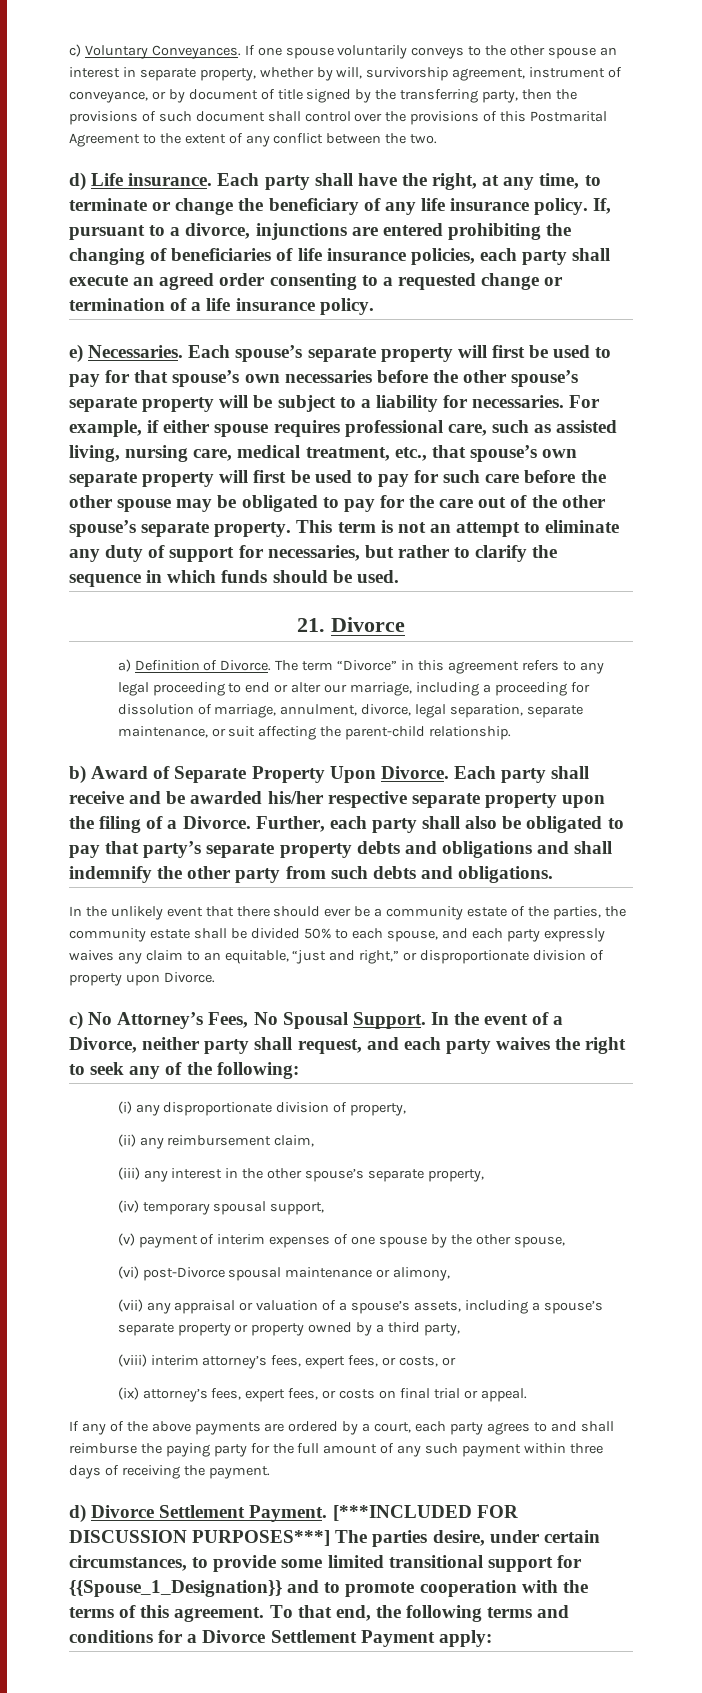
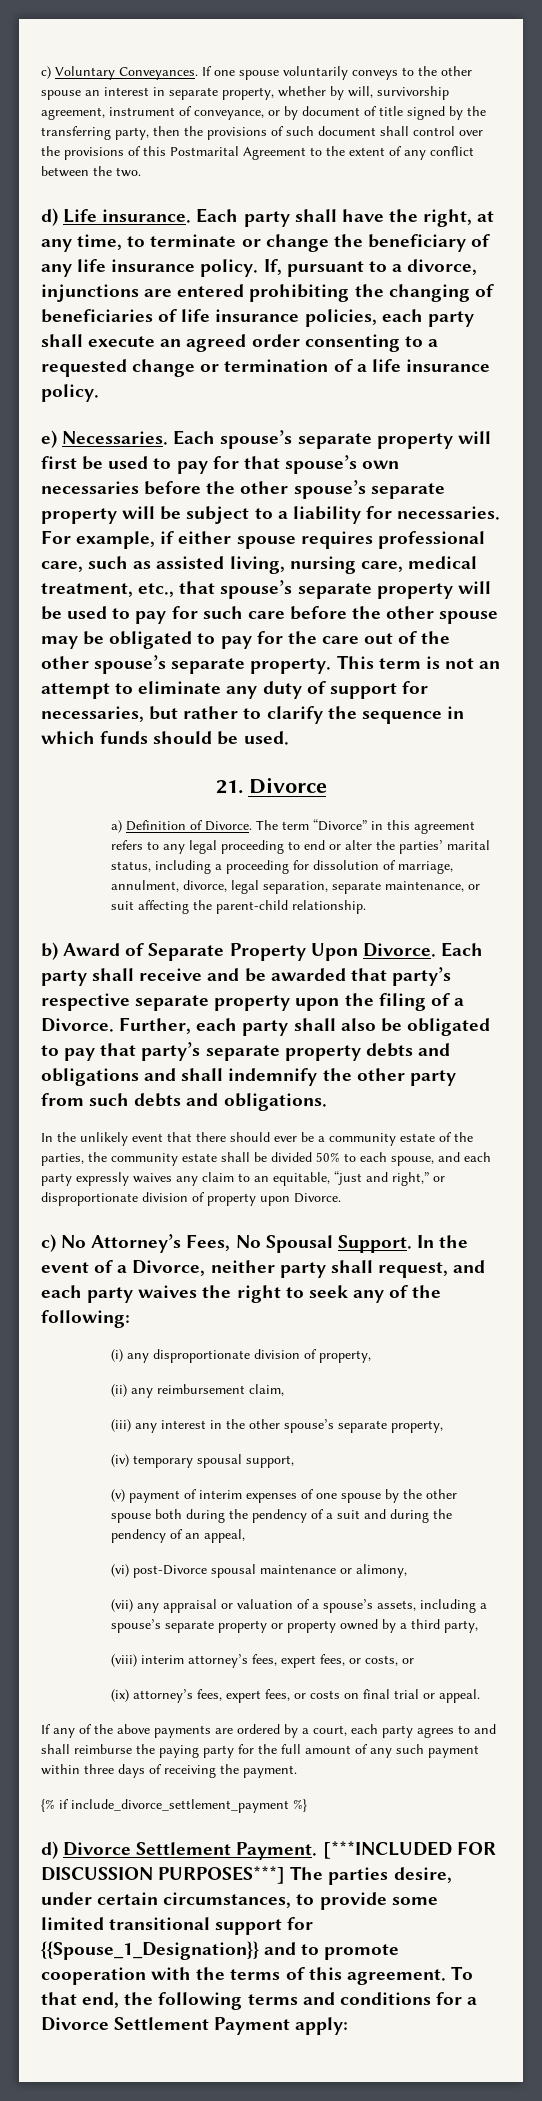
[542,449,578,458] [69,470,287,487] own separate property will first -> [297,581,491,599] separate property will
[324,682,413,696] our marriage, -> [376,840,491,854] [111,861,152,872] the parties’ marital status,
[267,791,324,804] his/her -> [350,967,451,986] that party’s
[513,1236,565,1248] spouse, -> [111,1509,453,1523] [111,1529,246,1543] spouse both during the pendency of a suit and during the pendency of an appeal,
(270, 1472) none -> [41,1799,307,1813] // {% if include_divorce_settlement_payment %}

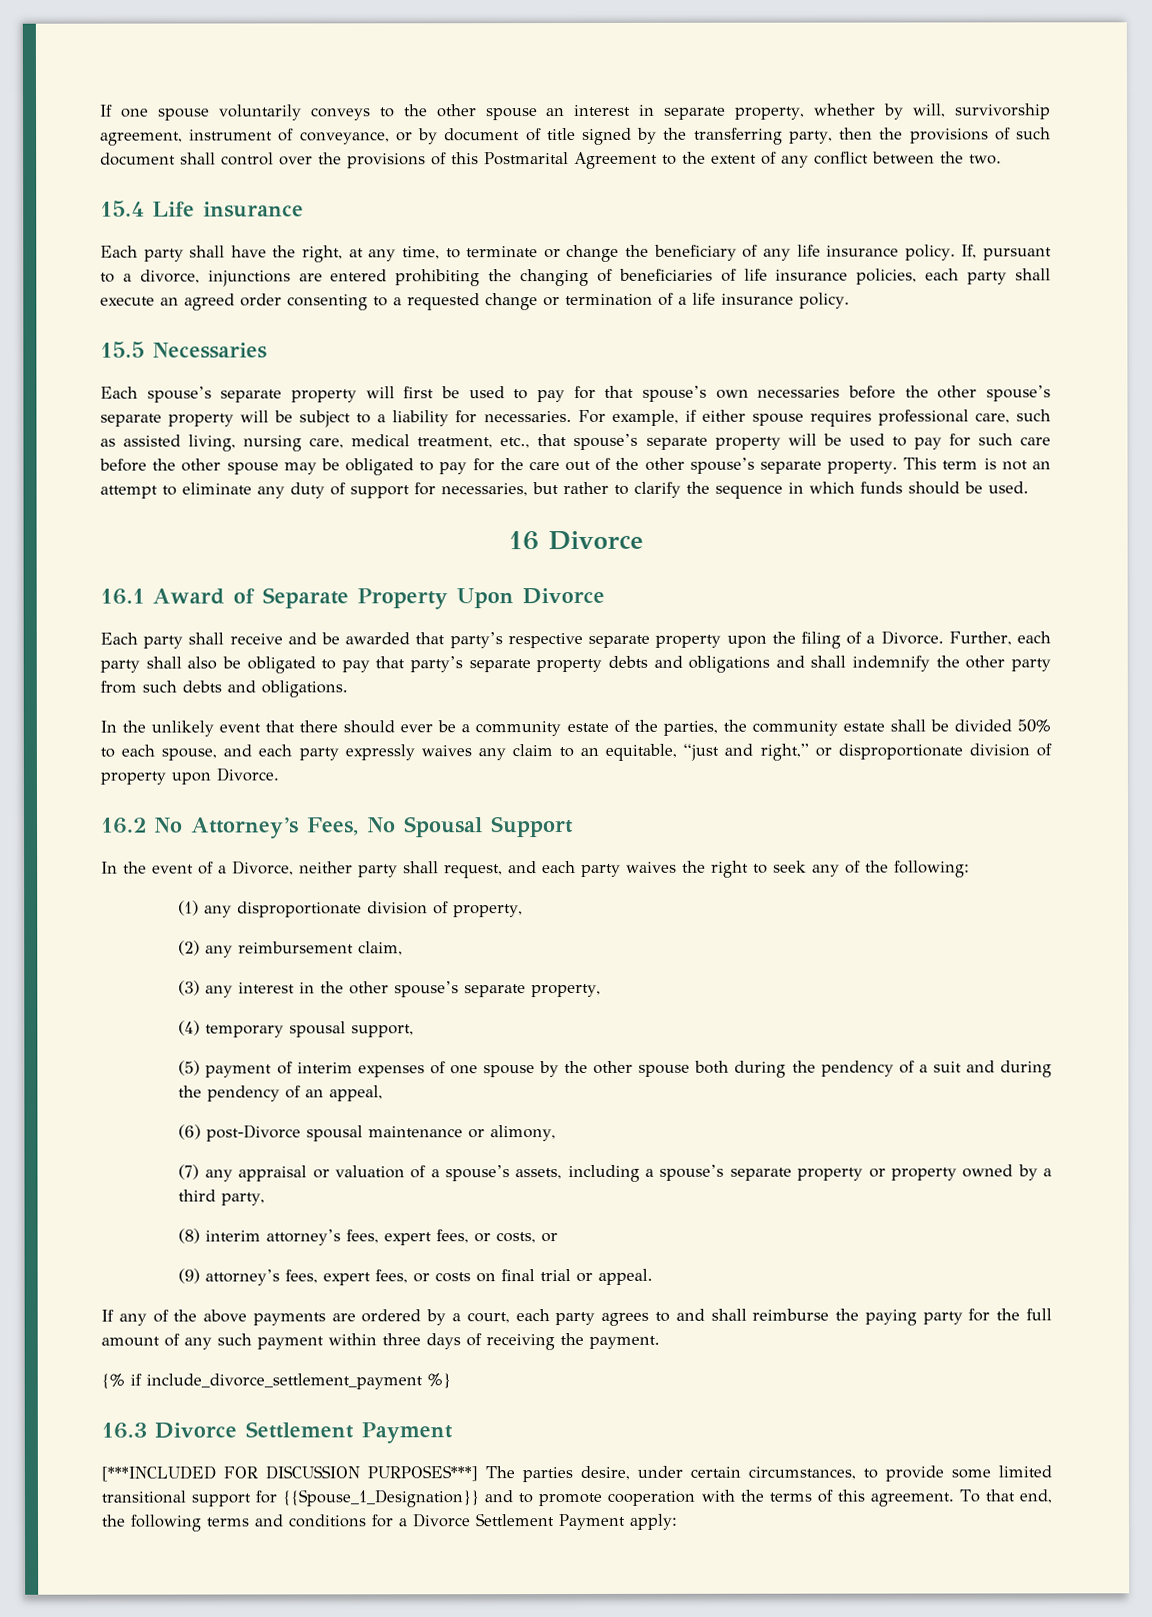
[41,66,198,80] c) Voluntary Conveyances. -> (100, 110) none
[41,208,192,226] d) Life insurance. -> [100,200,305,218] 15.4 Life insurance //
[41,430,169,448] e) Necessaries. -> [100,341,268,359] 15.5 Necessaries //
[215,777,327,794] [111,819,476,834] [111,840,491,854] [111,860,454,874] [111,880,481,894] [111,900,367,914] [41,942,58,960] 21. Divorce // a) Definition of Divorce. The term “Divorce” in this agreement refers to any legal proceeding to end or alter the parties’ marital status, including a proceeding for dissolution of marriage, annulment, divorce, legal separation, separate maintenance, or suit affecting the parent-child relationship. // b) -> [508,530,643,551] [100,588,145,605] 16 Divorce // 16.1
[362,943,436,957] Divorce. -> [522,587,606,605] Divorce //
[41,1234,56,1252] c) -> [101,817,147,834] 16.2
[337,1235,412,1253] Support. -> [491,816,575,838] Support //
[111,1349,124,1362] (i) -> [178,900,200,916] (1)
[111,1384,128,1397] (ii) -> [178,940,201,956] (2)
[111,1419,132,1432] (iii) -> [178,980,201,996] (3)
[111,1454,130,1467] (iv) -> [178,1020,201,1036] (4)
[111,1489,126,1502] (v) -> [178,1060,201,1076] (5)
[111,1564,130,1577] (vi) -> [178,1124,202,1140] (6)
[111,1599,134,1612] (vii) -> [178,1164,200,1180] (7)
[111,1654,138,1667] (viii) -> [178,1228,201,1244] (8)
[111,1689,130,1702] (ix) -> [178,1268,201,1284] (9)
[41,1841,318,1860] d) Divorce Settlement Payment. -> [101,1421,454,1444] 16.3 Divorce Settlement Payment //

